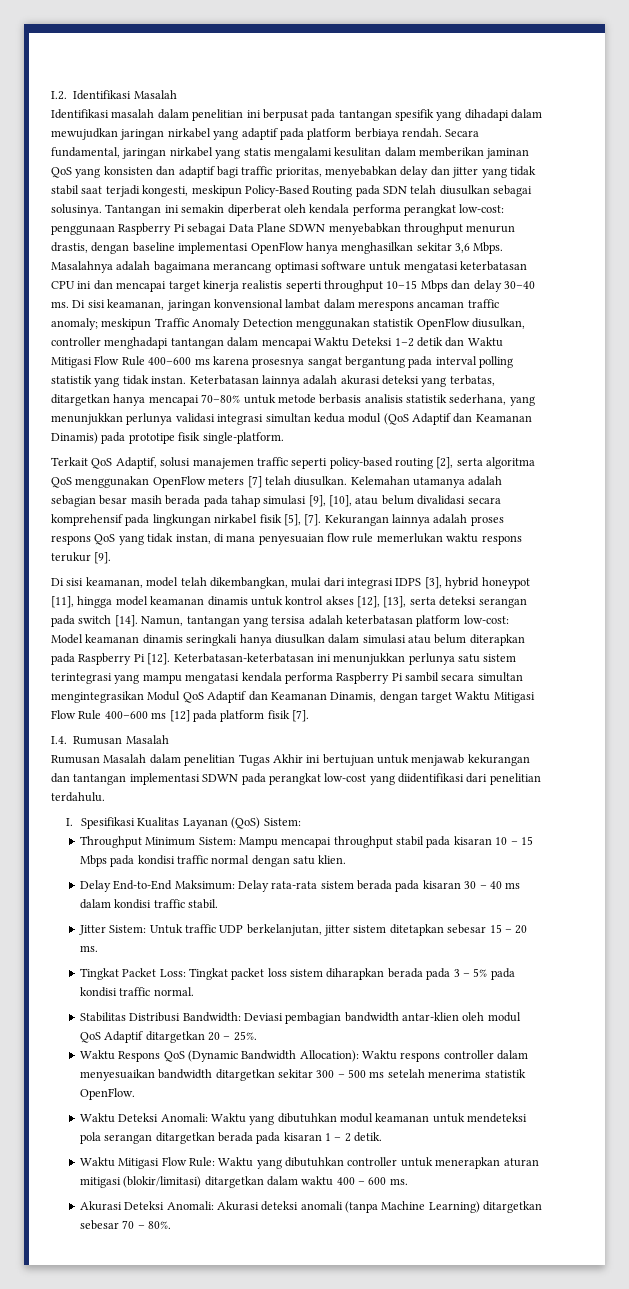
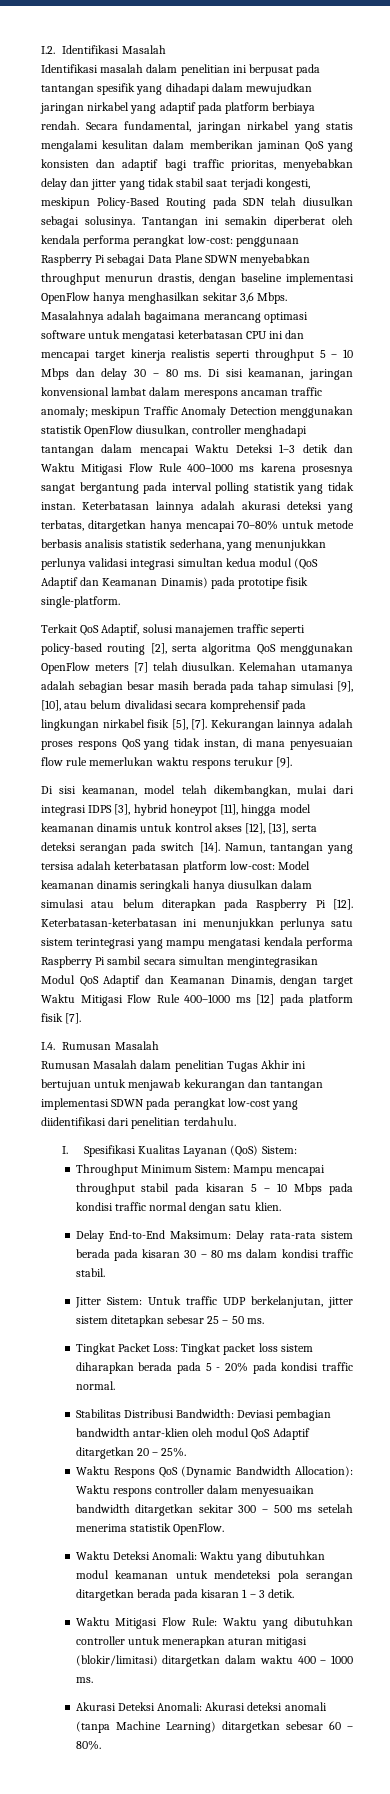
[386,280,535,292] 10–15 Mbps dan delay 30–40 -> [319,349,353,358] [41,368,178,380] 5 – 10 Mbps dan delay 30 – 80
[394,338,414,347] 1–2 -> [279,444,296,453] 1–3
[148,357,192,365] 400–600 -> [187,463,234,472] 400–1000
[104,711,148,719] 400–600 -> [184,994,230,1003] 400–1000
[495,836,533,845] 10 – 15 -> [251,1183,288,1192] 5 – 10
[489,881,502,889] 40 -> [210,1250,223,1258] 80
[489,924,528,934] 15 – 20 -> [207,1316,244,1324] 25 – 50
[453,968,488,977] 3 – 5% -> [205,1362,248,1372] 5 - 20%
[344,1133,351,1142] 2 -> [258,1590,265,1598] 3
[368,1177,387,1185] 600 -> [331,1655,354,1664] 1000
[122,1220,135,1229] 70 -> [328,1721,341,1730] 60

